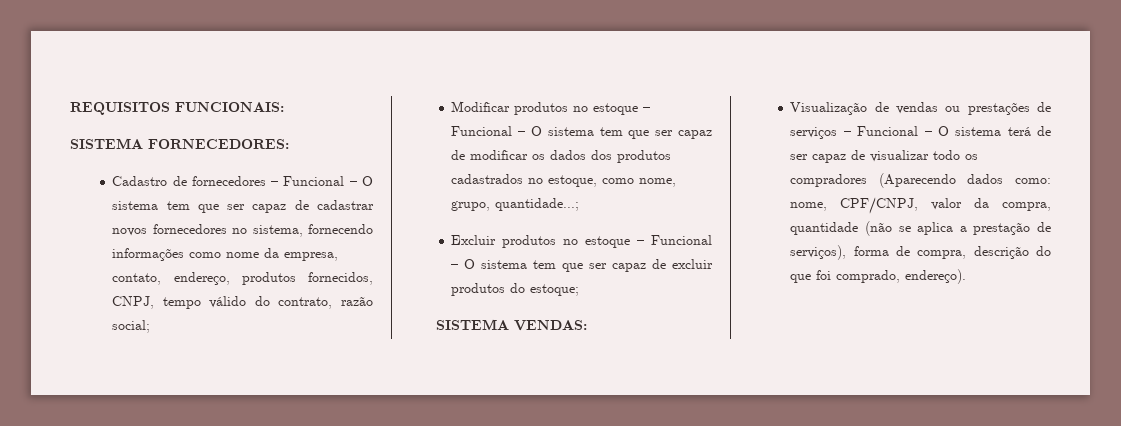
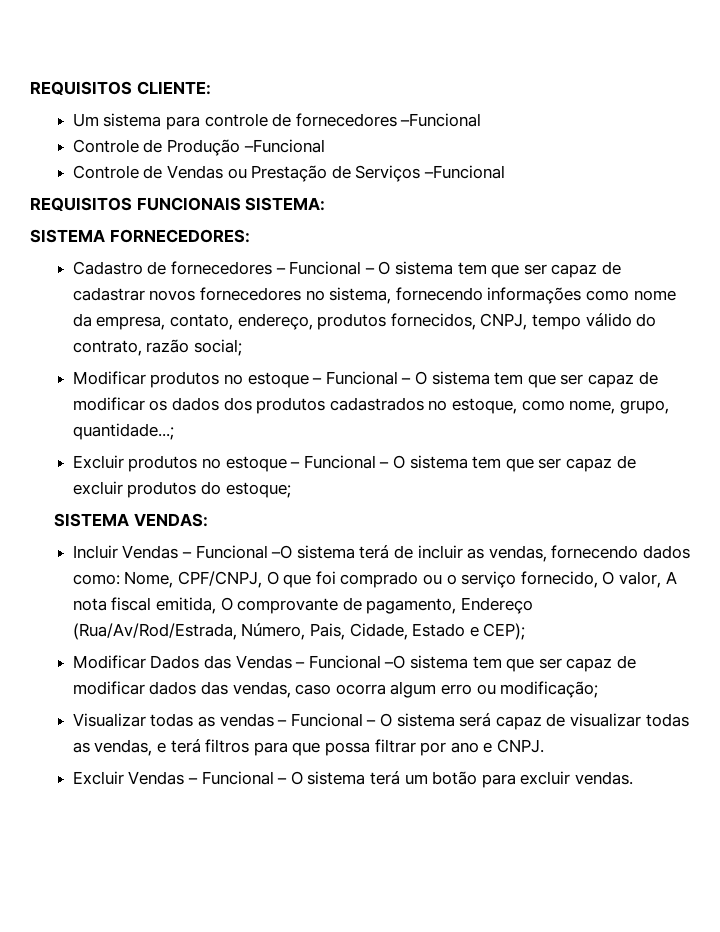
[70,102,284,115] REQUISITOS FUNCIONAIS: -> [30,81,211,95] [72,113,482,130] [72,139,325,156] [72,165,506,182] [30,197,326,211] REQUISITOS CLIENTE: // Um sistema para controle de fornecedores –Funcional // Controle de Produção –Funcional // Controle de Vendas ou Prestação de Serviços –Funcional // REQUISITOS FUNCIONAIS SISTEMA:
[790,102,1051,115] [790,127,838,139] Visualização de vendas ou prestações de serviços -> [72,545,690,562] [72,571,677,588] [72,597,534,614] [72,623,526,640] [72,655,636,672] [72,681,599,698] [72,713,689,730] [72,739,544,756] [72,771,185,785] Incluir Vendas – Funcional –O sistema terá de incluir as vendas, fornecendo dados como: Nome, CPF/CNPJ, O que foi comprado ou o serviço fornecido, O valor, A nota fiscal emitida, O comprovante de pagamento, Endereço (Rua/Av/Rod/Estrada, Número, Pais, Cidade, Estado e CEP); // Modificar Dados das Vendas – Funcional –O sistema tem que ser capaz de modificar dados das vendas, caso ocorra algum erro ou modificação; // Visualizar todas as vendas – Funcional – O sistema será capaz de visualizar todas as vendas, e terá filtros para que possa filtrar por ano e CNPJ. // Excluir Vendas
[1037,126,1051,136] [790,150,979,163] [790,173,1051,188] [790,197,1051,214] [790,221,1051,236] [790,245,1051,260] [790,269,967,284] de ser capaz de visualizar todo os compradores (Aparecendo dados como: nome, CPF/CNPJ, valor da compra, quantidade (não se aplica a prestação de serviços), forma de compra, descrição do que foi comprado, endereço). -> [404,771,633,788] um botão para excluir vendas.

